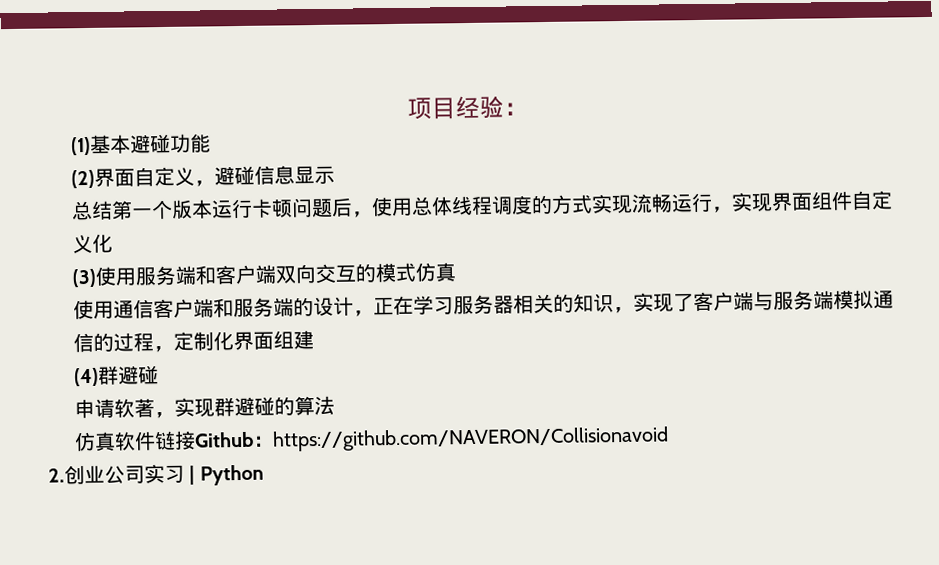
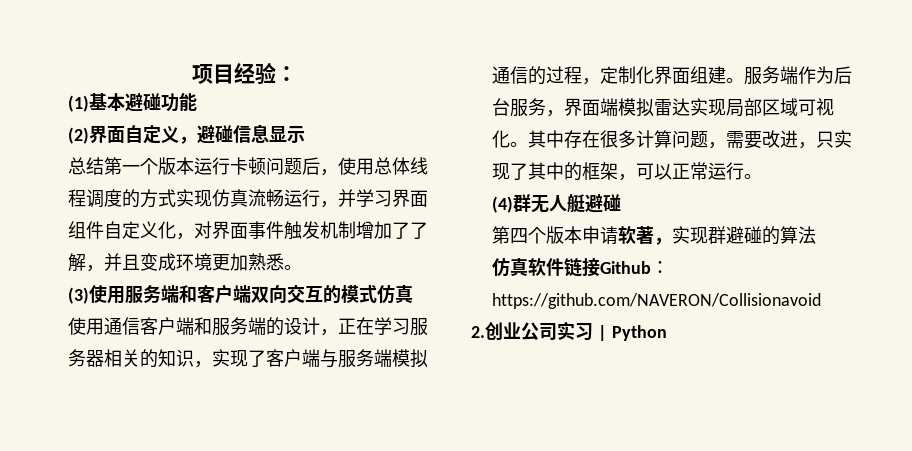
(633, 204) none -> [211,189,248,207] 仿真
[730,192,773,213] 实现 -> [337,189,392,207] 并学习
(113, 243) none -> [175,221,428,240] [67,253,302,272] ，对界面事件触发机制增加了了解，并且变成环境更加熟悉。
(314, 340) none -> [725,66,852,85] [491,98,834,117] [491,130,852,149] [491,162,762,181] 。服务端作为后台服务，界面端模拟雷达实现局部区域可视化。其中存在很多计算问题，需要改进，只实现了其中的框架，可以正常运行。
(119, 375) none -> [530,194,585,213] 无人艇
(159, 375) none -> [491,226,582,244] 第四个版本

